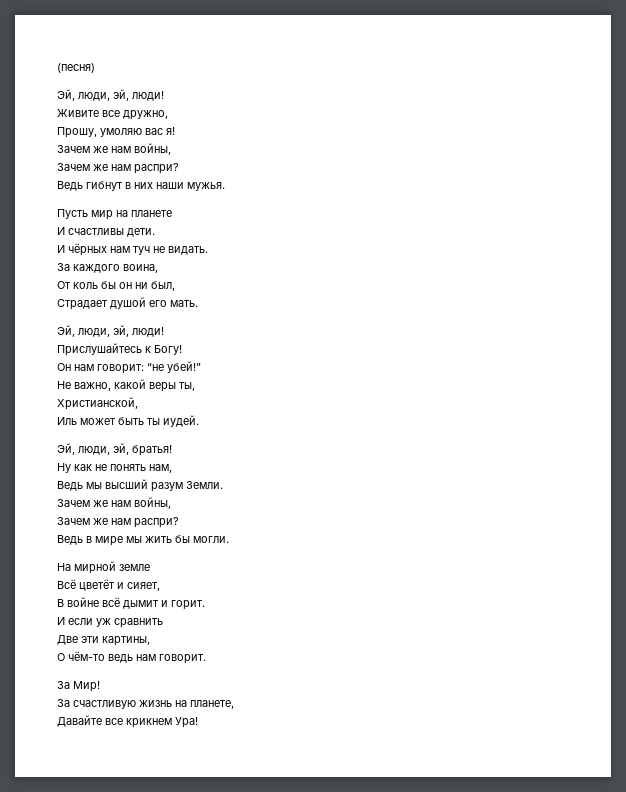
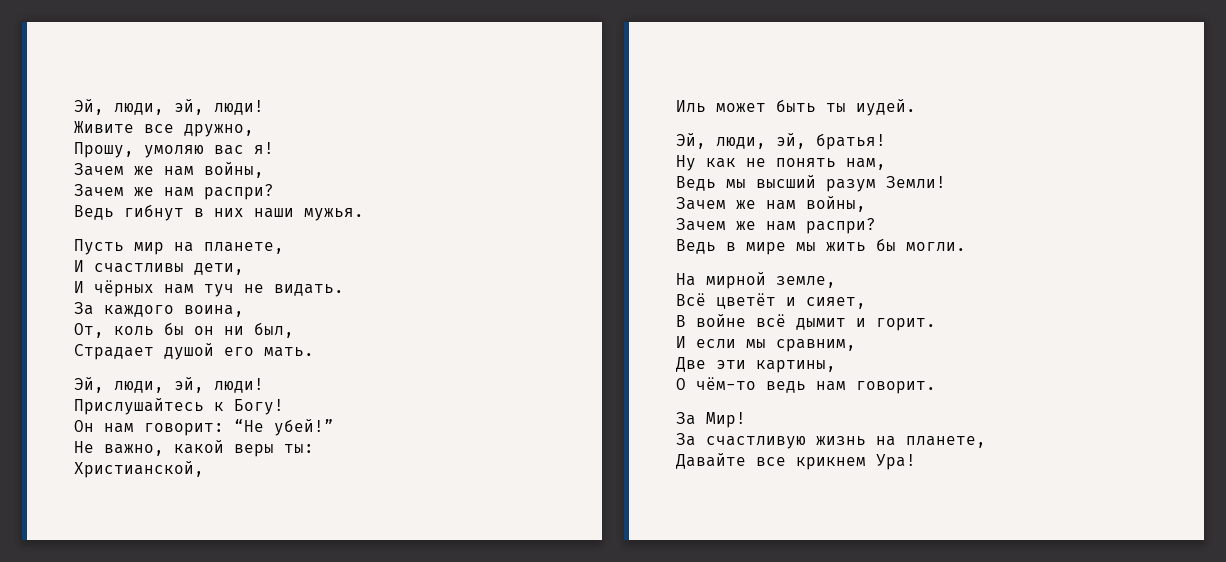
[57,63,95,73] (песня) // -> (74, 107) none
[131,210,172,217] планете -> [204,242,284,254] планете,
[127,228,155,237] дети. -> [194,263,244,275] дети,
[57,281,71,289] От -> [74,323,104,338] От,
[147,363,164,371] “не -> [234,419,264,432] “Не
[179,382,195,391] ты, -> [284,444,314,453] ты:
[186,481,223,489] Земли. -> [886,176,946,189] Земли!
[119,564,150,571] земле -> [776,276,836,288] земле,
[96,618,163,628] уж сравнить -> [746,339,856,352] мы сравним,

